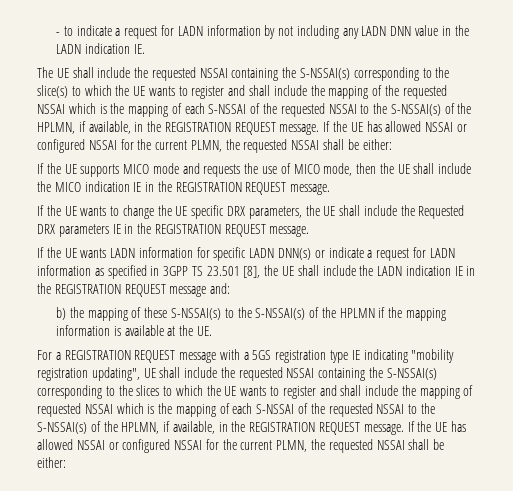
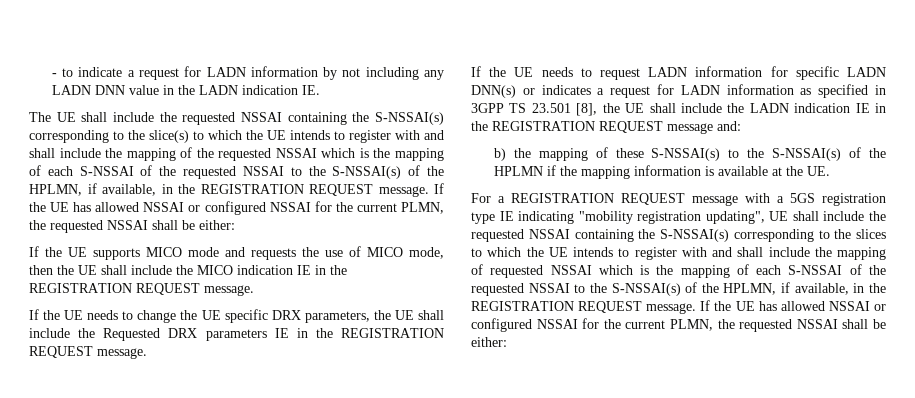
[148,86,225,99] wants to register -> [290,130,420,143] intends to register with
[80,206,107,216] wants -> [87,310,119,320] needs
[80,248,107,258] wants -> [541,67,640,80] needs to request
[328,247,364,258] indicate -> [541,85,591,95] indicates
[240,386,316,399] wants to register -> [573,247,707,260] intends to register with

